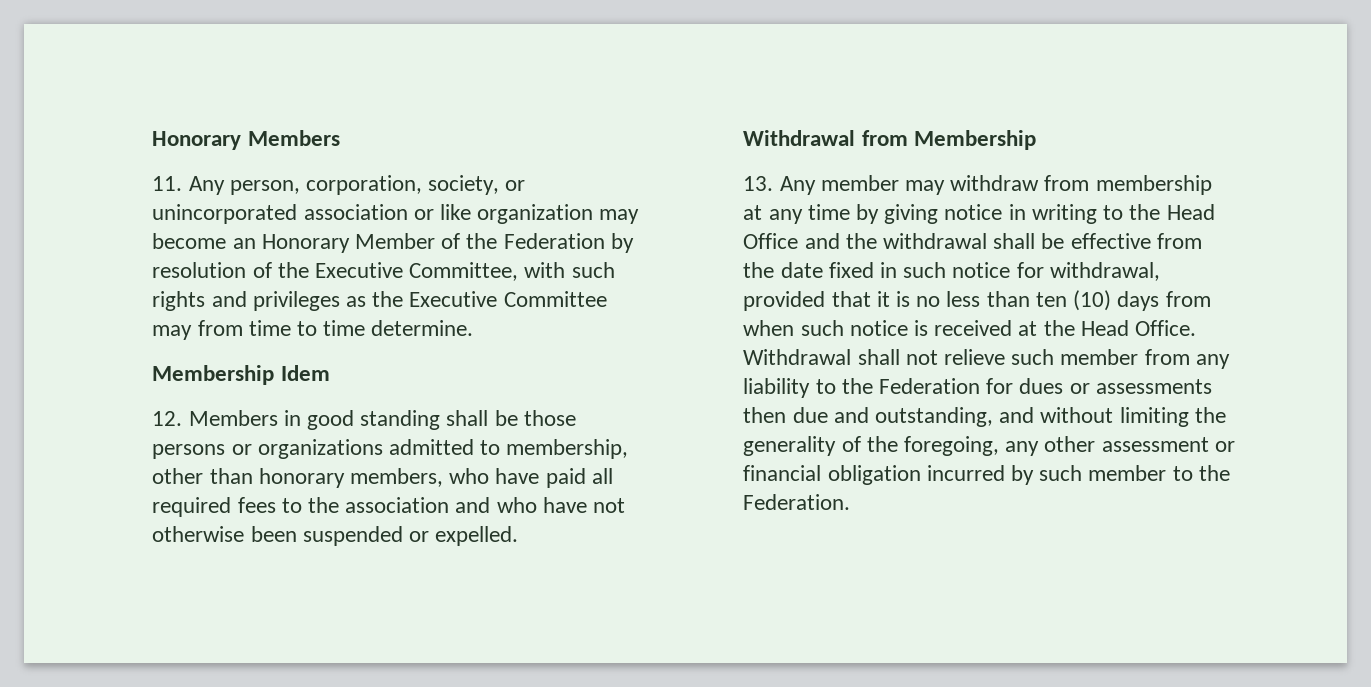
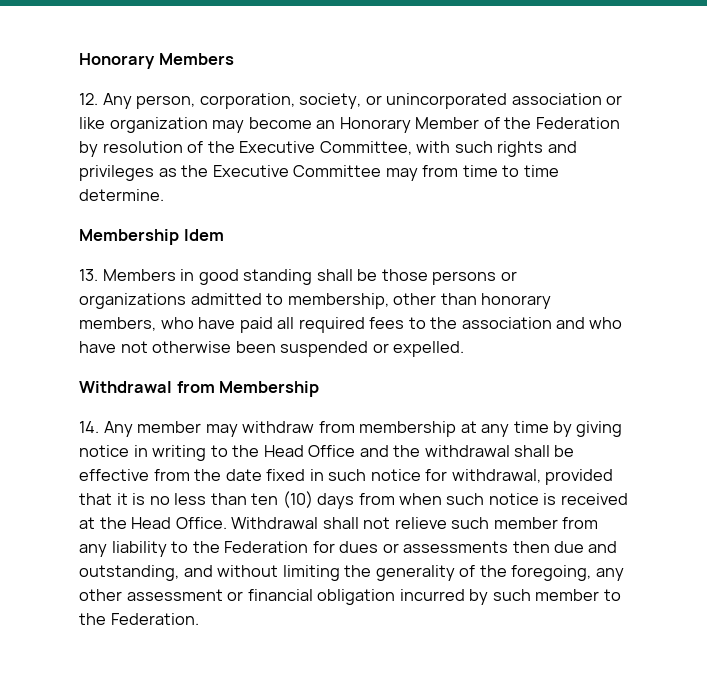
[152,176,183,191] 11. -> [79,93,99,105] 12.
[152,411,183,426] 12. -> [79,269,99,281] 13.
[743,176,774,191] 13. -> [79,421,100,433] 14.

